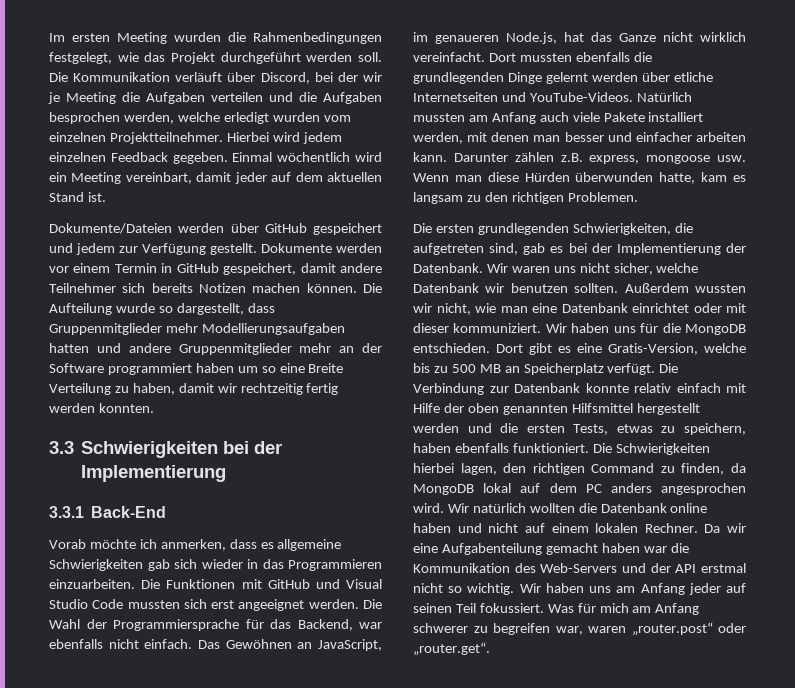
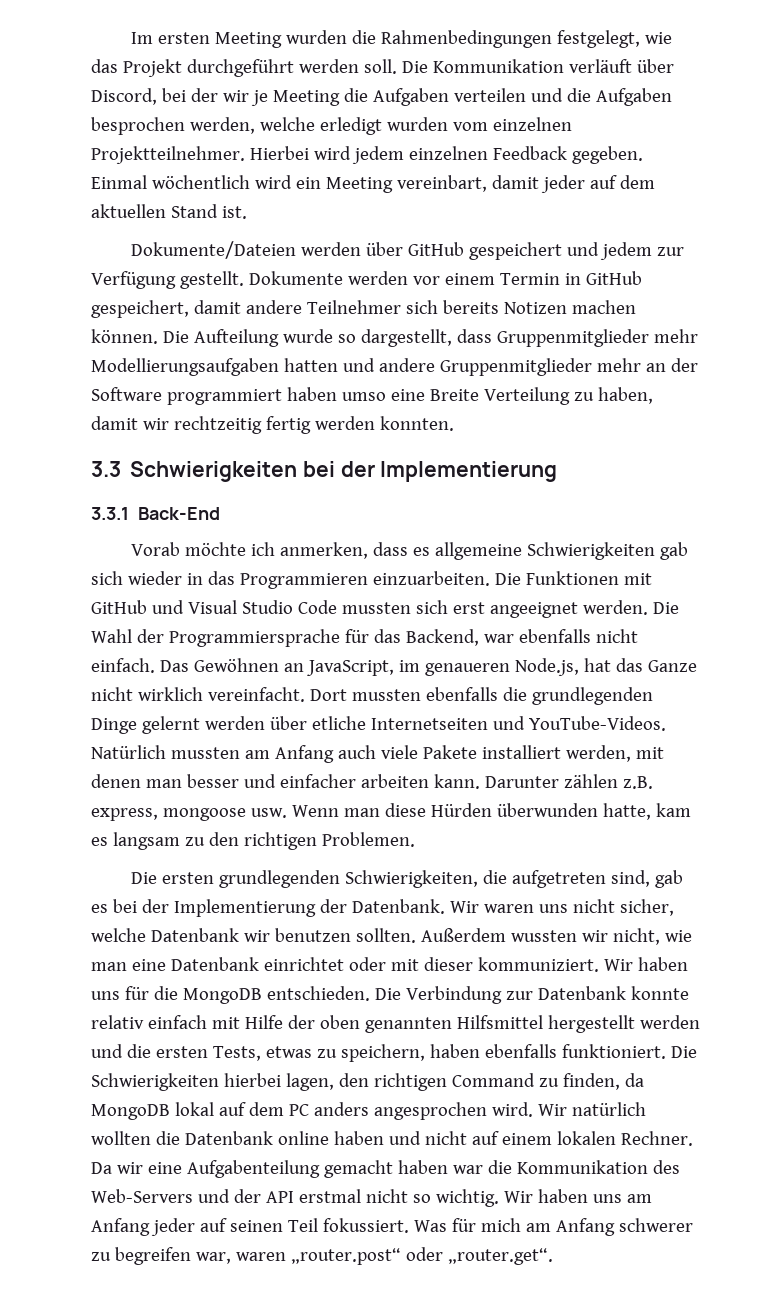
[237,366,276,373] um so -> [341,392,386,401] umso
[496,343,746,355] [413,363,656,375] Dort gibt es eine Gratis-Version, welche bis zu 500 MB an Speicherplatz verfügt. -> (370, 993) none

